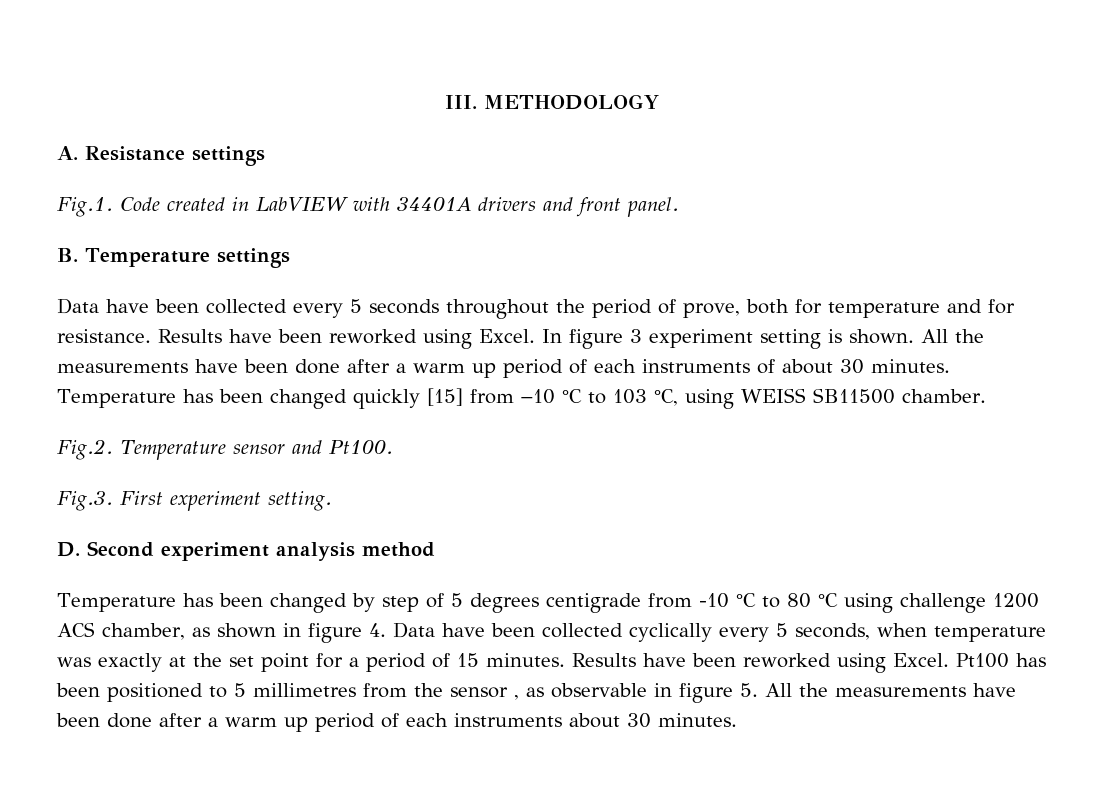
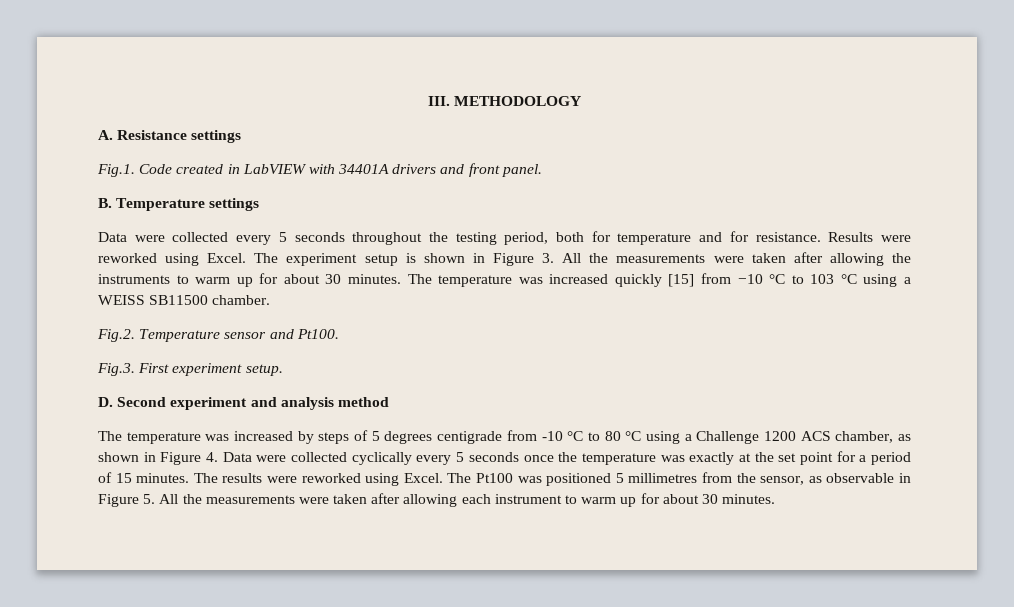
[106,299,199,313] have been -> [134,235,165,242] were
[592,299,740,318] period of prove, -> [455,232,549,245] testing period,
[229,329,984,349] [57,359,950,378] [57,389,347,409] have been reworked using Excel. In figure 3 experiment setting is shown. All the measurements have been done after a warm up period of each instruments of about 30 minutes. Temperature has been changed -> [881,235,912,242] [98,252,911,266] [98,273,609,287] were reworked using Excel. The experiment setup is shown in Figure 3. All the measurements were taken after allowing the instruments to warm up for about 30 minutes. The temperature was increased
[653,389,734,409] °C, using -> [840,274,911,287] °C using a
[268,491,332,511] setting. -> [245,364,283,376] setup.
(269, 551) none -> [250,397,277,407] and
[57,593,419,613] Temperature has been changed by step -> [98,431,350,444] The temperature was increased by steps
[899,593,986,613] challenge -> [684,431,760,444] a Challenge
[307,623,362,643] figure -> [160,452,202,465] Figure
[441,623,535,637] have been -> [256,455,287,462] were
[794,623,927,640] seconds, when -> [468,452,578,462] seconds once the
[572,653,1046,673] [56,683,227,702] Results have been reworked using Excel. Pt100 has been positioned to -> [193,473,612,486] The results were reworked using Excel. The Pt100 was positioned
[450,687,519,700] sensor , -> [760,476,805,485] sensor,
[679,683,733,703] figure -> [98,494,139,507] Figure
[973,683,1016,697] [56,713,562,732] have been done after a warm up period of each instruments -> [298,493,660,507] were taken after allowing each instrument to warm up for

